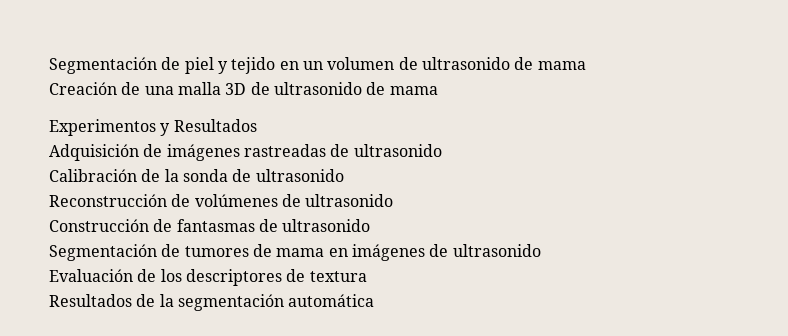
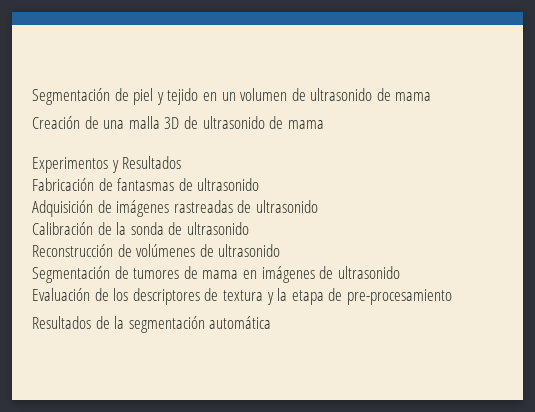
(257, 125) none -> [32,178,260,191] // Fabricación de fantasmas de ultrasonido
[49,219,371,232] // Construcción de fantasmas de ultrasonido -> (281, 250) none
(367, 276) none -> [266,288,452,305] y la etapa de pre-procesamiento

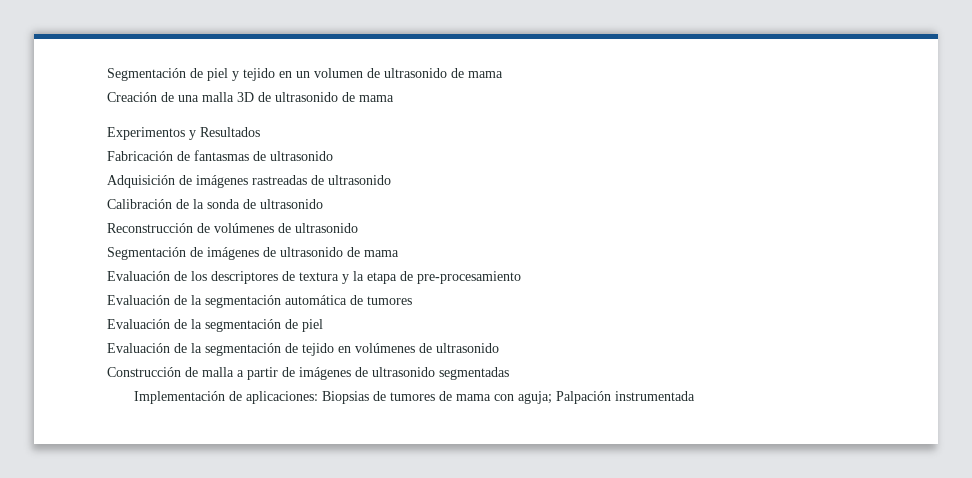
[133,266,400,283] tumores de mama en imágenes de ultrasonido -> [207,247,399,260] imágenes de ultrasonido de mama
[32,316,91,329] Resultados -> [107,295,170,305] Evaluación
(272, 322) none -> [350,295,412,305] [107,319,323,332] [107,343,499,356] [107,367,509,380] [133,391,695,404] de tumores // Evaluación de la segmentación de piel // Evaluación de la segmentación de tejido en volúmenes de ultrasonido // Construcción de malla a partir de imágenes de ultrasonido segmentadas // Implementación de aplicaciones: Biopsias de tumores de mama con aguja; Palpación instrumentada

